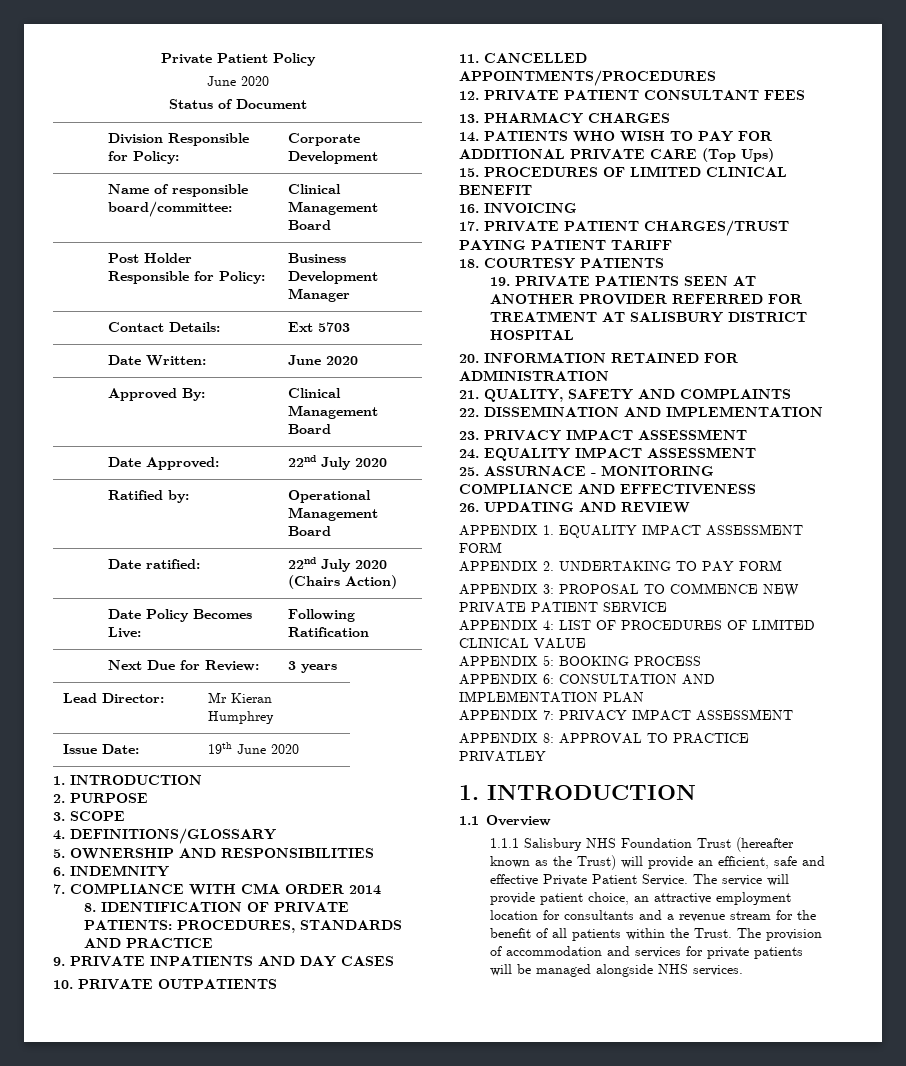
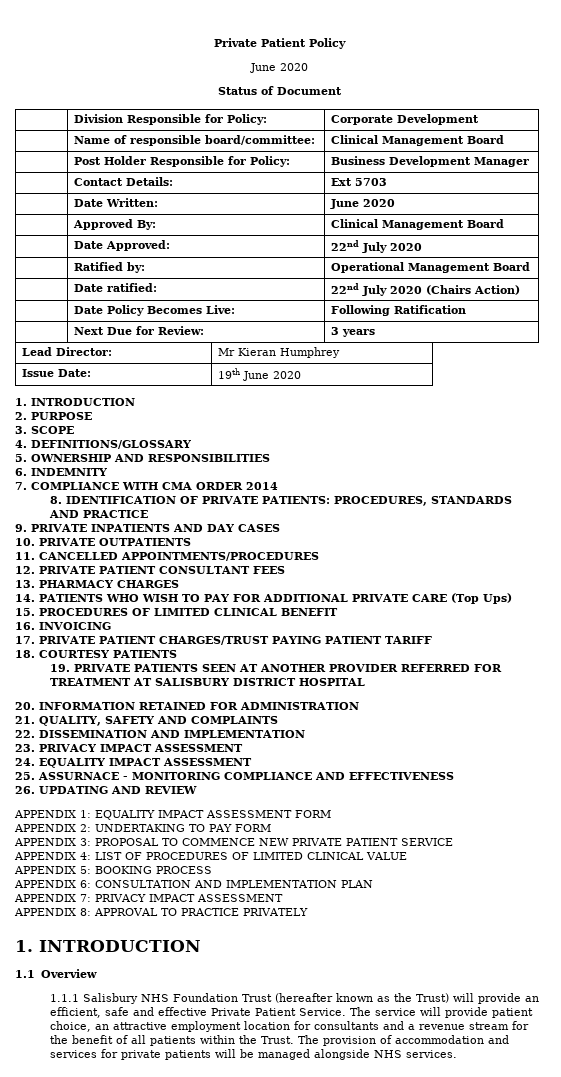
[543,525,554,535] 1. -> [80,810,91,818] 1:
[543,561,554,571] 2. -> [80,824,91,832] 2:
[459,751,546,762] PRIVATLEY -> [243,908,308,916] PRIVATELY

